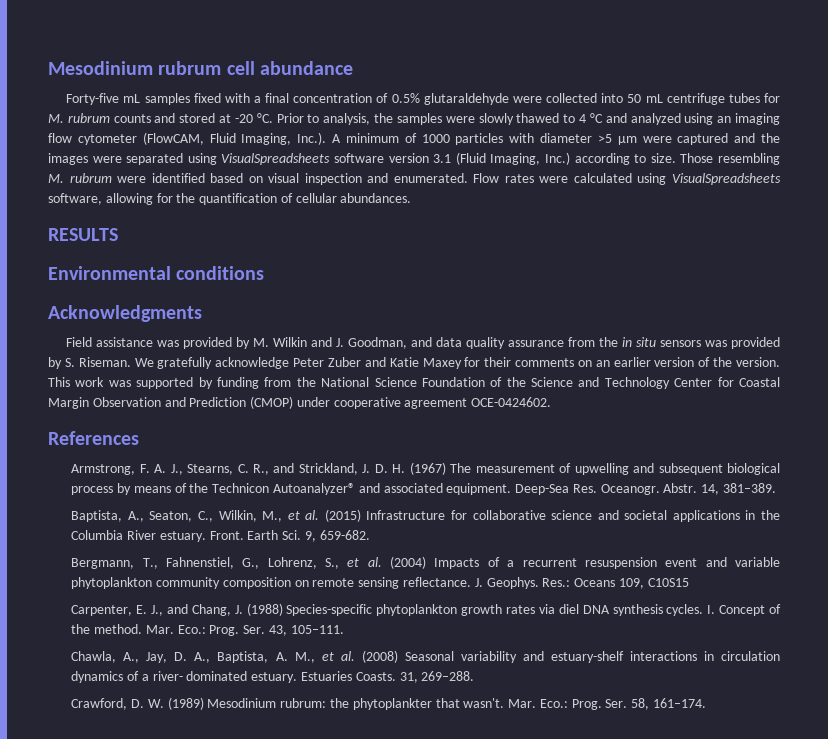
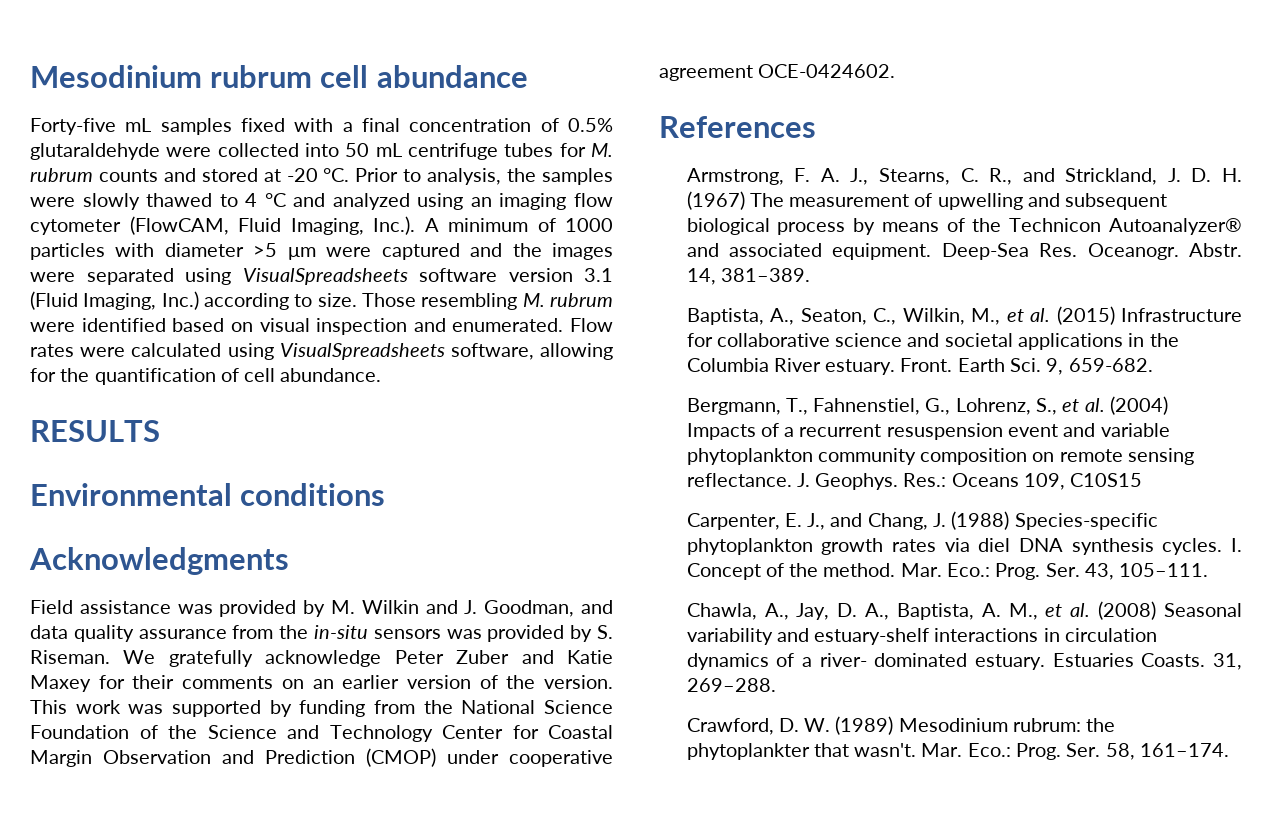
[295,193,412,203] cellular abundances. -> [244,368,382,382] cell abundance.
[622,337,657,347] in situ -> [314,625,369,639] in-situ

